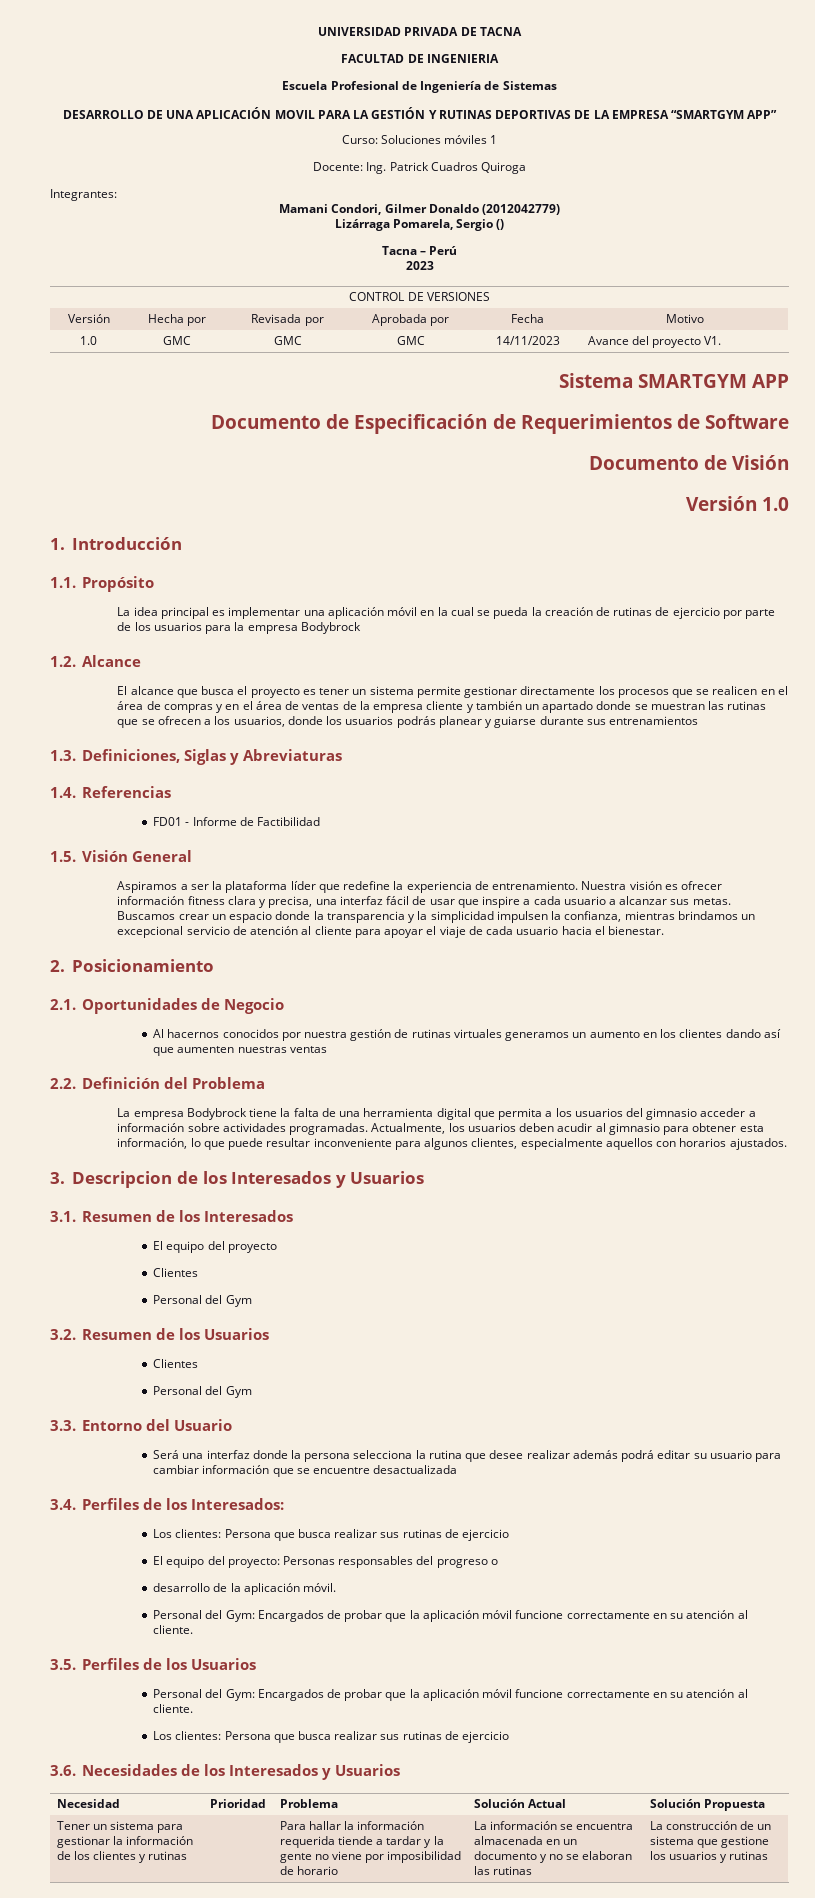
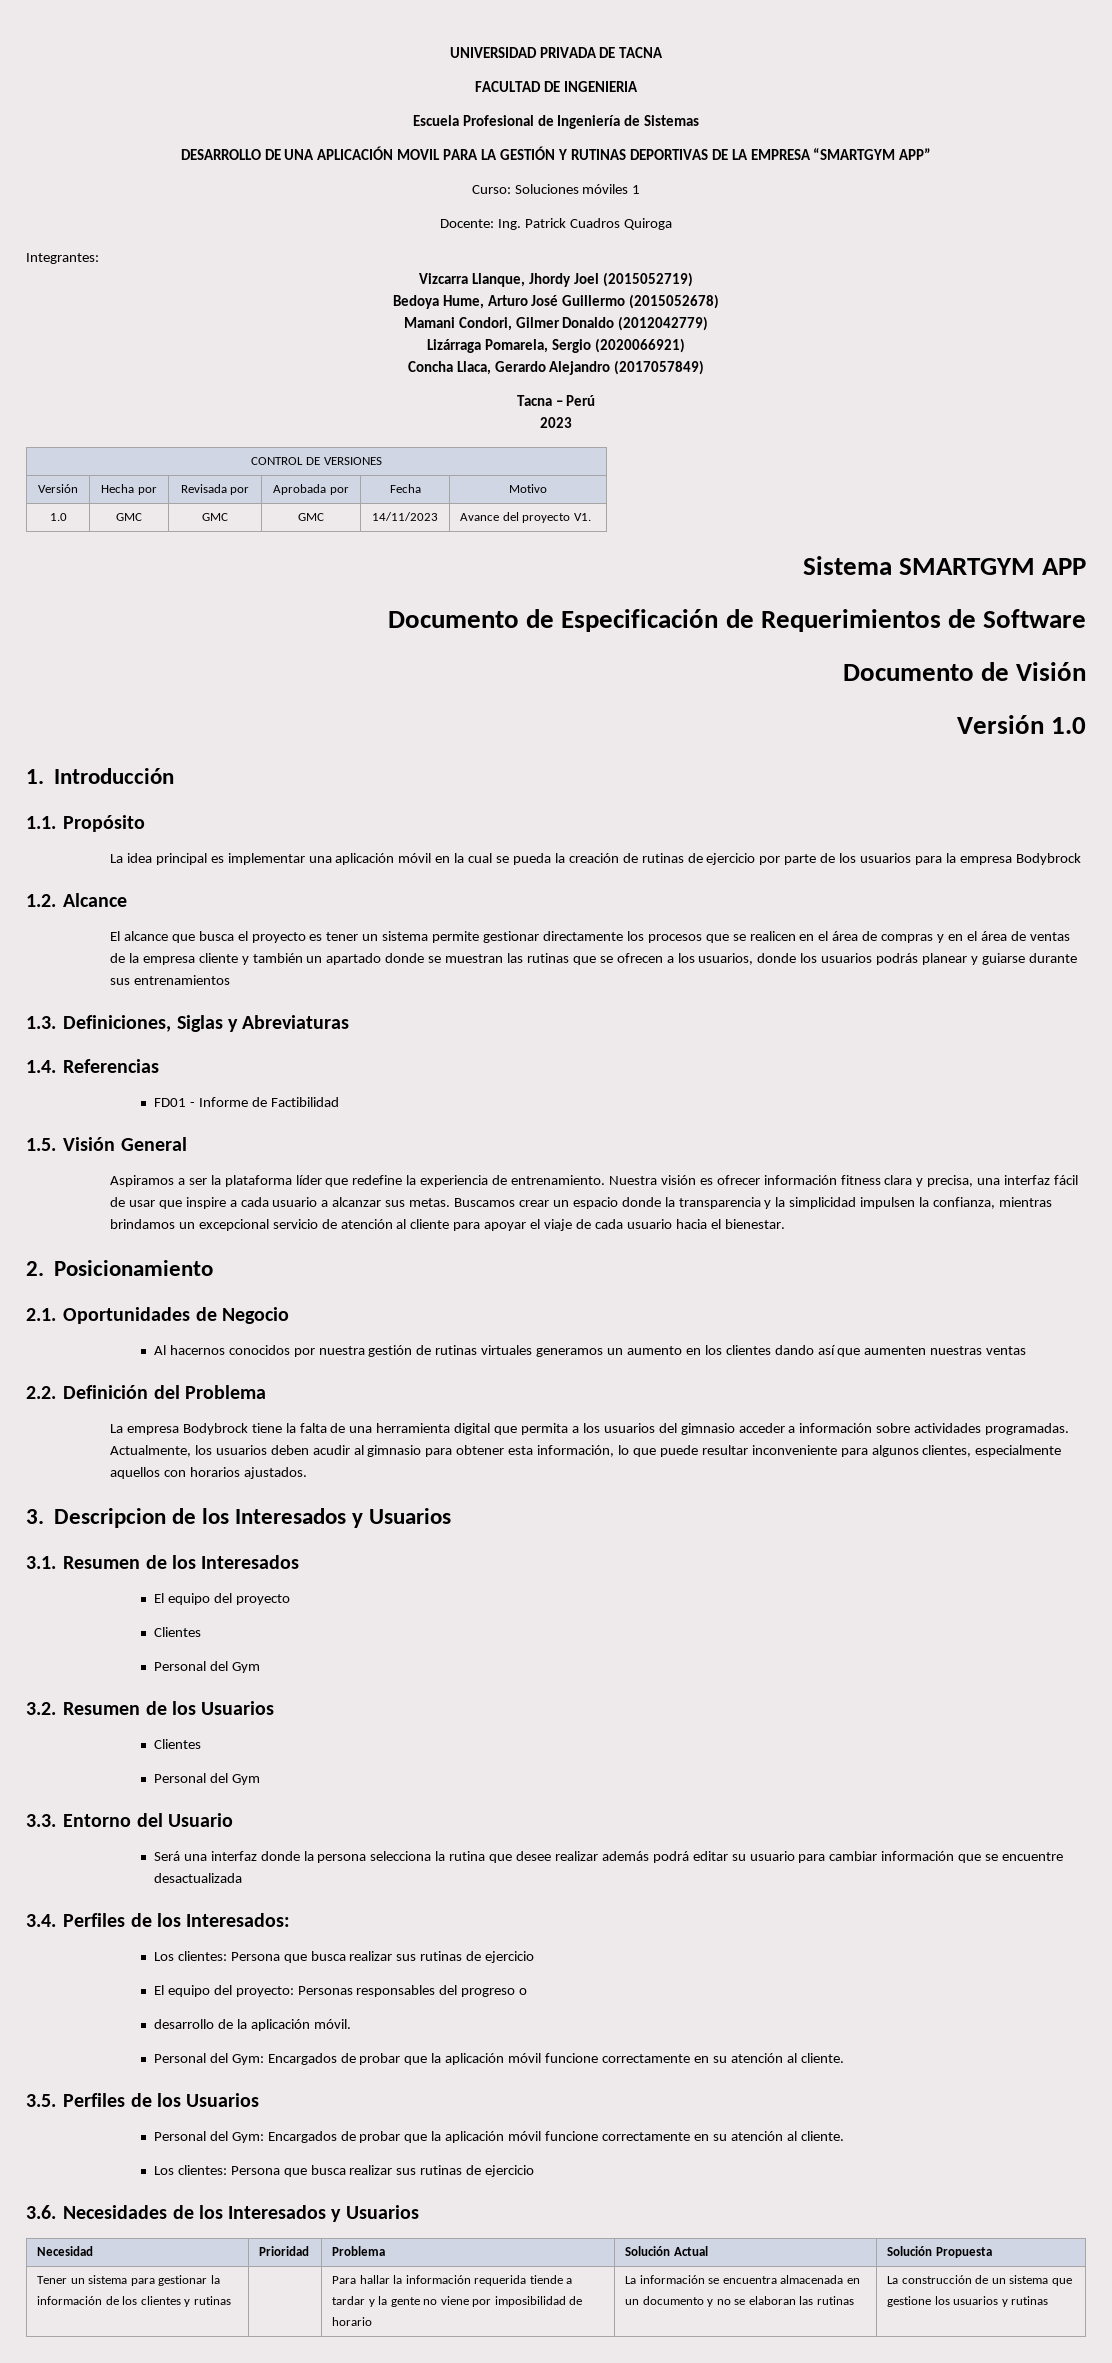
(117, 195) none -> [419,272,693,287] [392,294,720,309] // Vizcarra Llanque, Jhordy Joel (2015052719) // Bedoya Hume, Arturo José Guillermo (2015052678)
[496,219,505,230] () -> [594,338,685,353] [407,360,705,375] (2020066921) // Concha Llaca, Gerardo Alejandro (2017057849)

